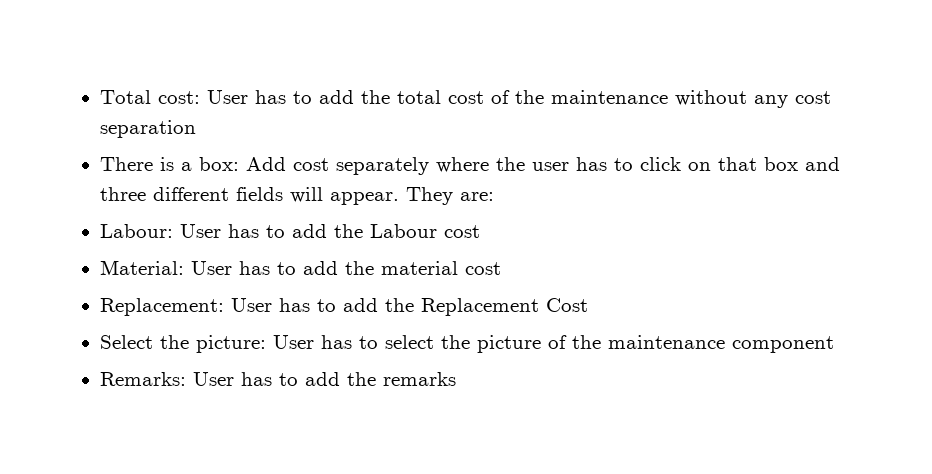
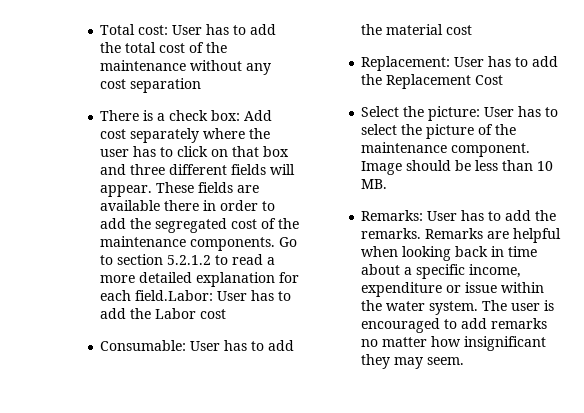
(193, 166) none -> [169,110,209,121] check
[406,187,495,205] [100,224,481,238] [100,260,185,275] They are: // Labour: User has to add the Labour cost // Material: -> [156,182,260,193] [100,200,276,211] [100,218,300,233] [100,236,298,251] [100,254,276,265] [100,272,300,287] [100,290,292,301] [100,308,227,319] [100,340,187,351] These fields are available there in order to add the segregated cost of the maintenance components. Go to section 5.2.1.2 to read a more detailed explanation for each field.Labor: User has to add the Labor cost // Consumable:
[732,336,835,353] component -> [451,143,531,157] [361,160,554,175] [361,179,388,189] component. Image should be less than 10 MB.
[383,372,457,386] remarks -> [361,228,562,243] [361,246,538,261] [361,264,522,279] [361,282,545,297] [361,300,555,315] [361,318,548,333] [361,336,547,351] [361,354,465,369] remarks. Remarks are helpful when looking back in time about a specific income, expenditure or issue within the water system. The user is encouraged to add remarks no matter how insignificant they may seem.

